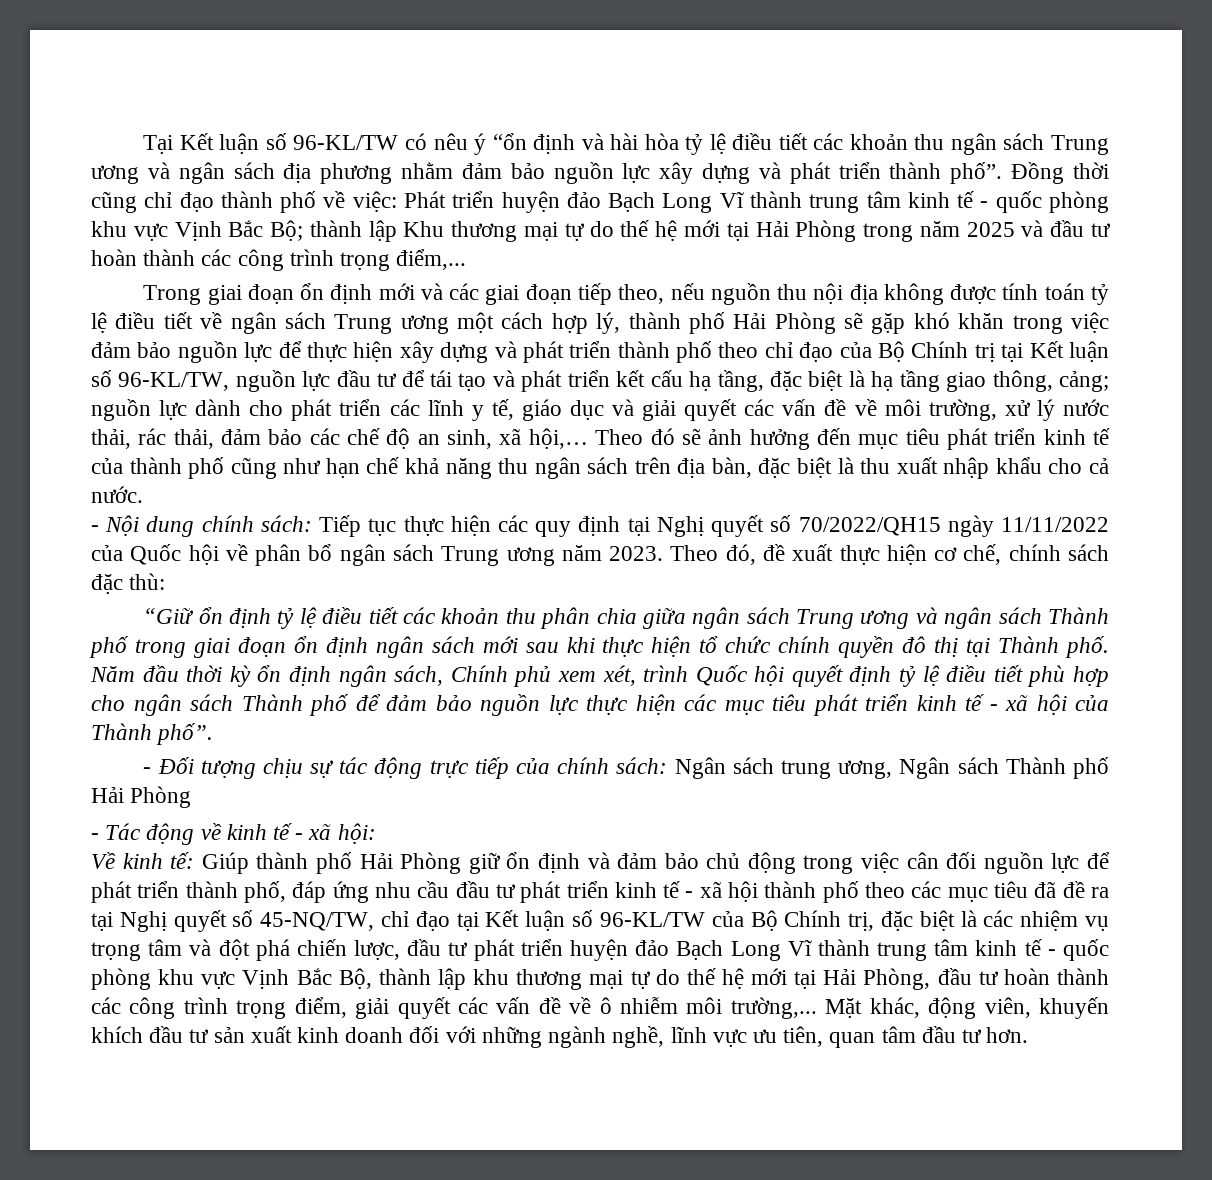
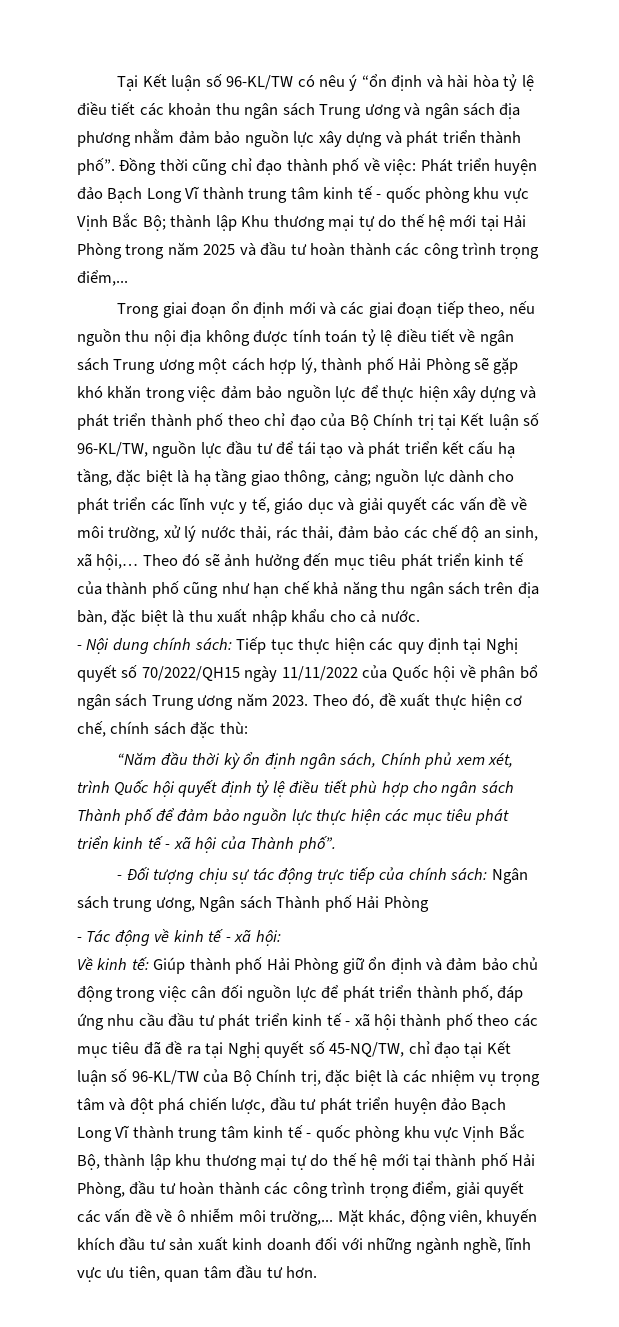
(464, 407) none -> [209,499,235,514] vực
[143,607,1110,629] [89,636,1110,658] [90,666,135,682] “Giữ ổn định tỷ lệ điều tiết các khoản thu phân chia giữa ngân sách Trung ương và ngân sách Thành phố trong giai đoạn ổn định ngân sách mới sau khi thực hiện tổ chức chính quyền đô thị tại Thành phố. Năm -> [117,752,157,765] “Năm
(817, 979) none -> [435,1153,508,1170] thành phố

